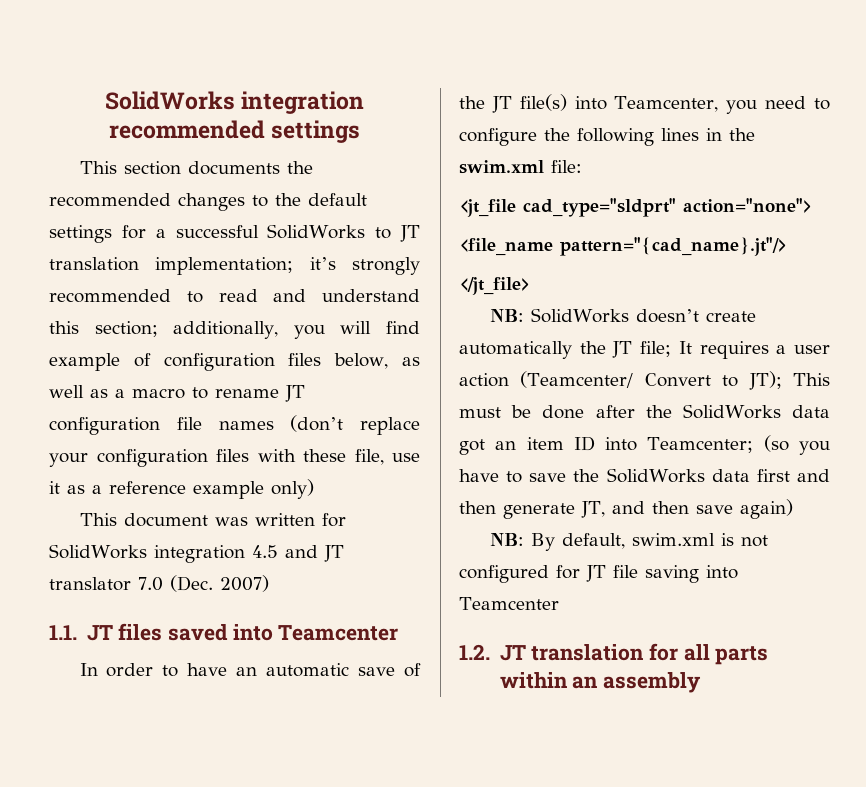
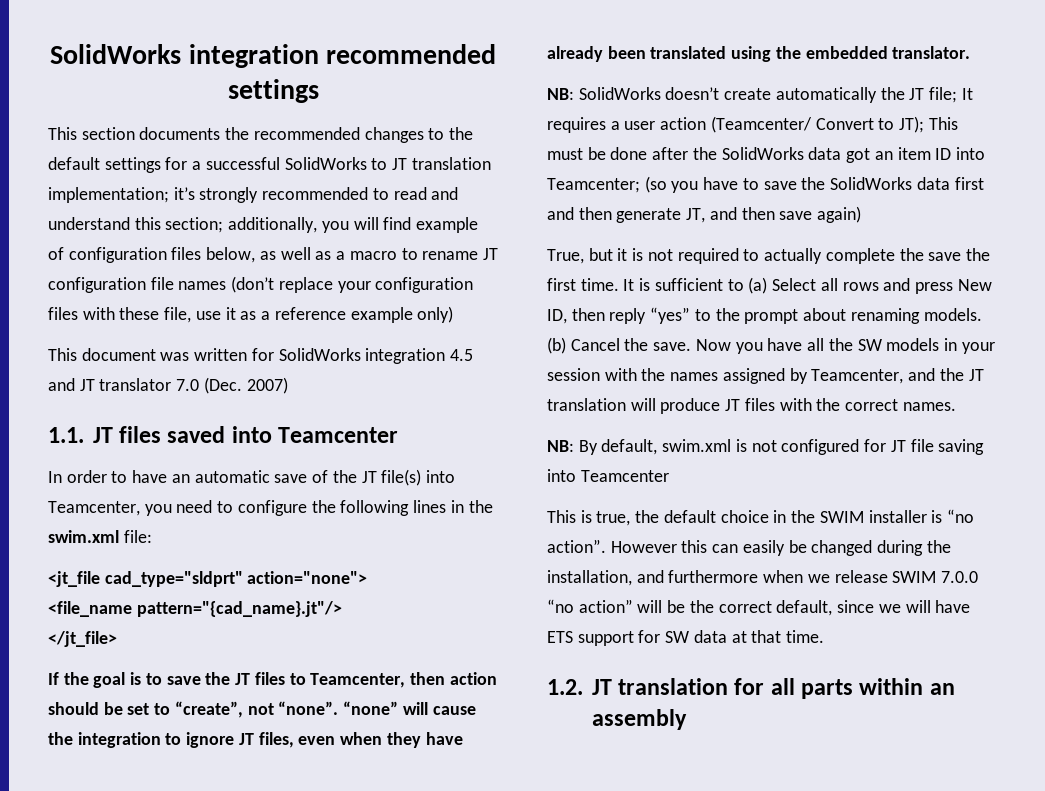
(530, 286) none -> [48,672,497,688] [48,701,476,718] [48,732,463,748] [547,46,971,62] // If the goal is to save the JT files to Teamcenter, then action should be set to “create”, not “none”. “none” will cause the integration to ignore JT files, even when they have already been translated using the embedded translator.
(793, 509) none -> [547,248,990,264] [547,277,992,294] [547,307,982,324] [547,337,995,354] [547,368,984,384] [547,398,956,414] // True, but it is not required to actually complete the save the first time. It is sufficient to (a) Select all rows and press New ID, then reply “yes” to the prompt about renaming models. (b) Cancel the save. Now you have all the SW models in your session with the names assigned by Teamcenter, and the JT translation will produce JT files with the correct names.
(559, 603) none -> [547,509,974,526] [547,539,951,556] [547,570,979,586] [547,599,971,616] [547,630,825,646] // This is true, the default choice in the SWIM installer is “no action”. However this can easily be changed during the installation, and furthermore when we release SWIM 7.0.0 “no action” will be the correct default, since we will have ETS support for SW data at that time.

